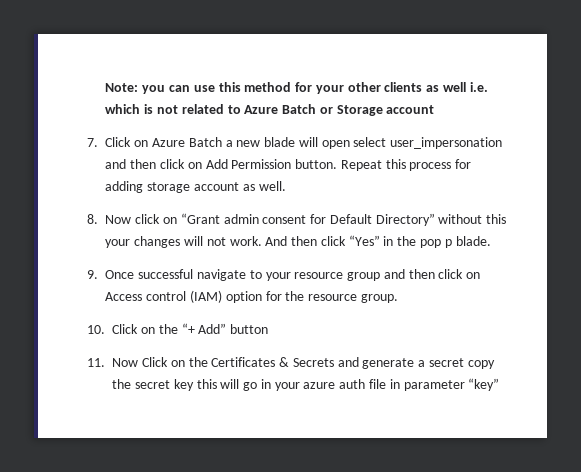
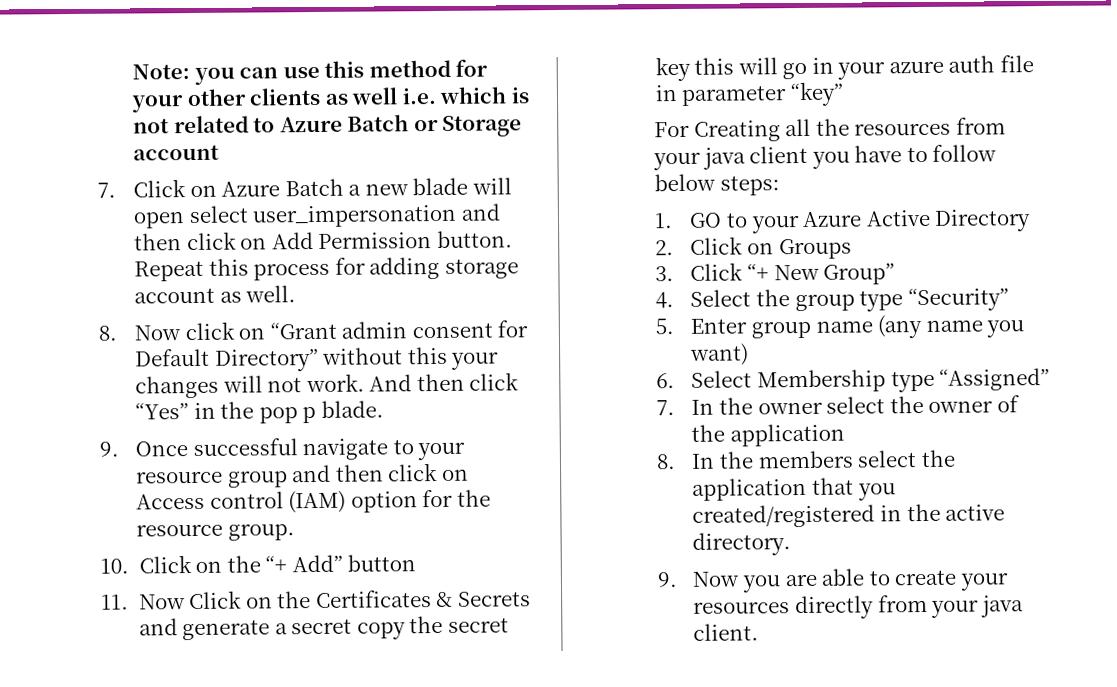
(500, 384) none -> [653,117,1006,142] [652,144,998,171] [653,173,780,196] [653,209,1032,234] [654,236,852,260] [654,262,896,285] [654,287,1009,312] [654,315,1025,339] [690,343,750,366] [655,367,1051,393] [655,395,1020,416] [691,423,845,447] [655,449,956,470] [692,477,896,501] [692,503,1006,528] [692,532,792,556] [656,568,1009,593] [693,594,1024,620] [693,623,760,641] // For Creating all the resources from your java client you have to follow below steps: // 1. GO to your Azure Active Directory // 2. Click on Groups // 3. Click “+ New Group” // 4. Select the group type “Security” // 5. Enter group name (any name you want) // 6. Select Membership type “Assigned” // 7. In the owner select the owner of the application // 8. In the members select the application that you created/registered in the active directory. // 9. Now you are able to create your resources directly from your java client.

